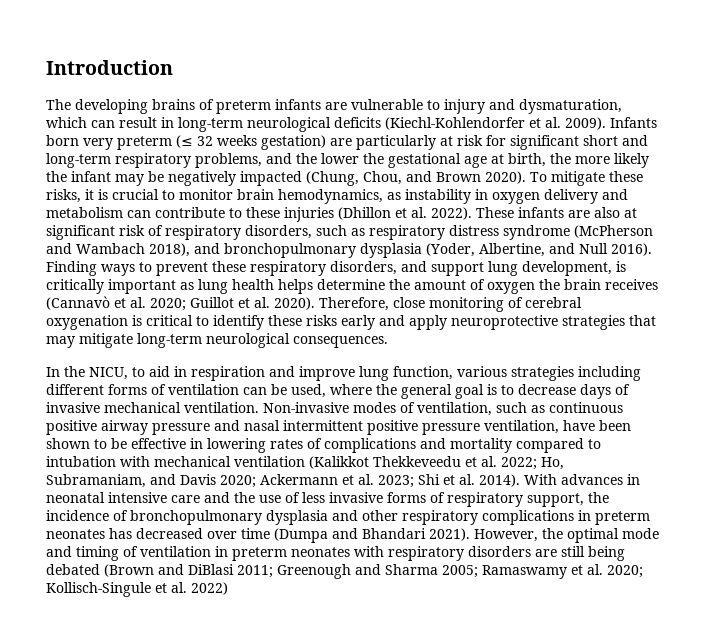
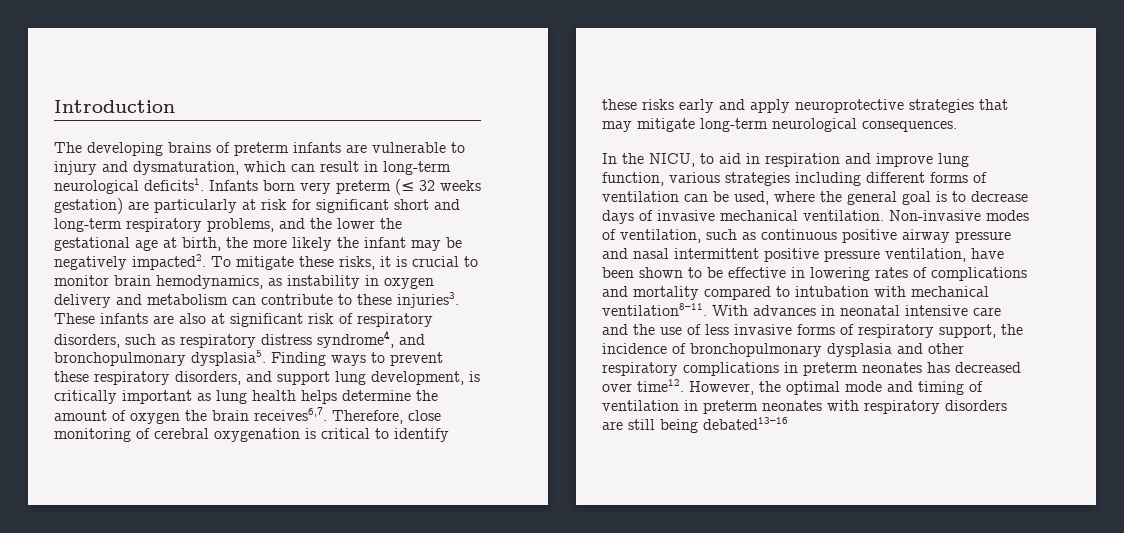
[334,117,606,130] deficits (Kiechl-Kohlendorfer et al. 2009). -> [144,178,204,191] deficits1.
[240,171,526,186] impacted (Chung, Chou, and Brown 2020). -> [132,254,206,270] impacted2.
[284,207,472,222] injuries (Dhillon et al. 2022). -> [397,292,459,308] injuries3.
[503,225,653,240] [46,243,652,258] syndrome (McPherson and Wambach 2018), and bronchopulmonary dysplasia (Yoder, Albertine, and Null 2016). -> [317,330,425,348] [54,350,266,366] syndrome4, and bronchopulmonary dysplasia5.
[605,279,658,290] [46,296,315,311] receives (Cannavò et al. 2020; Guillot et al. 2020). -> [254,407,327,421] receives6,7.
[234,456,564,470] [46,474,520,488] ventilation (Kalikkot Thekkeveedu et al. 2022; Ho, Subramaniam, and Davis 2020; Ackermann et al. 2023; Shi et al. 2014). -> [602,303,707,316] ventilation8–11.
[241,528,470,543] time (Dumpa and Bhandari 2021). -> [637,379,684,392] time12.
[46,564,643,579] [46,582,228,597] debated (Brown and DiBlasi 2011; Greenough and Sharma 2005; Ramaswamy et al. 2020; Kollisch-Singule et al. 2022) -> [703,417,788,430] debated13–16

